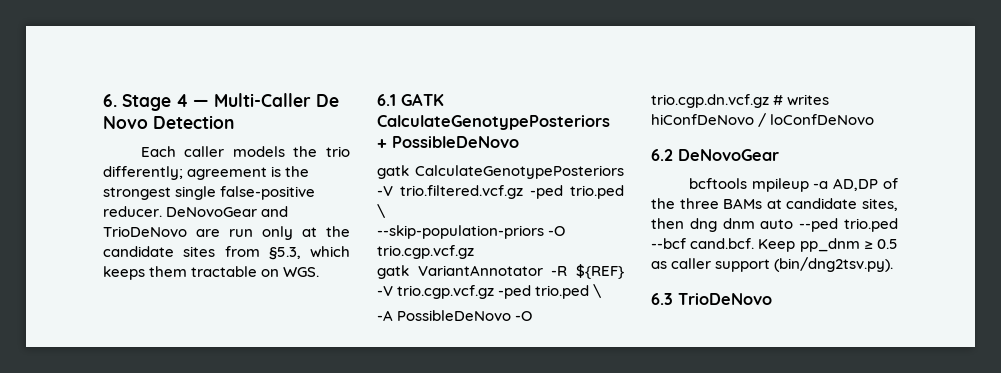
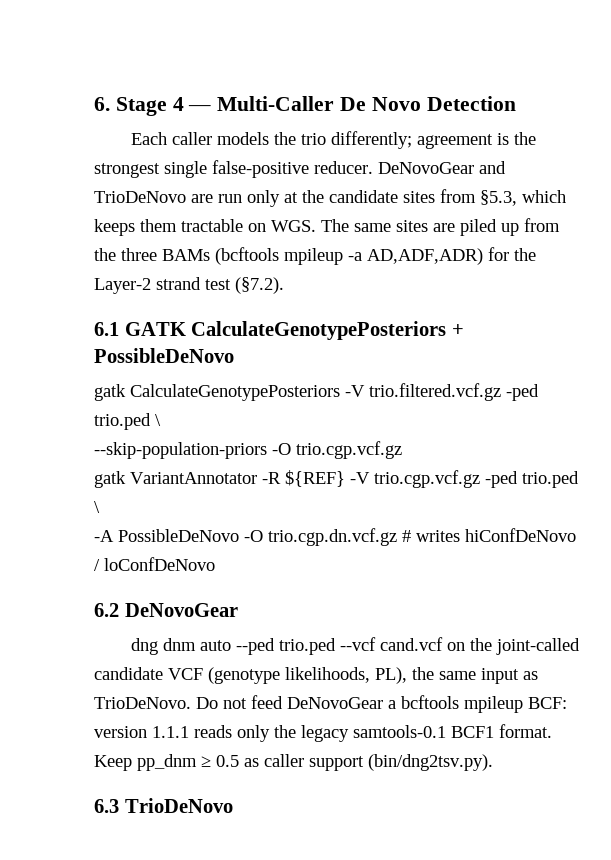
(320, 272) none -> [321,218,560,236] [94,247,536,265] [94,277,284,294] The same sites are piled up from the three BAMs (bcftools mpileup -a AD,ADF,ADR) for the Layer-2 strand test (§7.2).
[688,178,898,192] [651,198,898,211] [651,218,684,229] bcftools mpileup -a AD,DP of the three BAMs at candidate sites, then -> (238, 610) none
[651,238,755,249] --bcf cand.bcf. -> [340,637,581,655] [94,667,538,684] [94,695,567,713] [94,724,552,742] --vcf cand.vcf on the joint-called candidate VCF (genotype likelihoods, PL), the same input as TrioDeNovo. Do not feed DeNovoGear a bcftools mpileup BCF: version 1.1.1 reads only the legacy samtools-0.1 BCF1 format.

